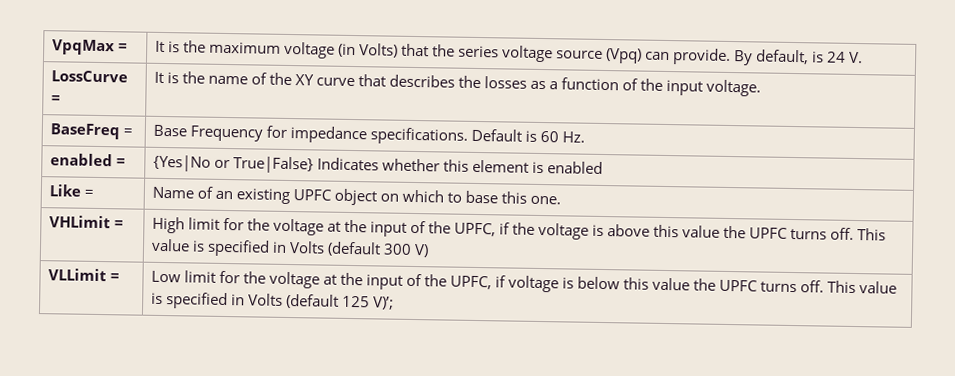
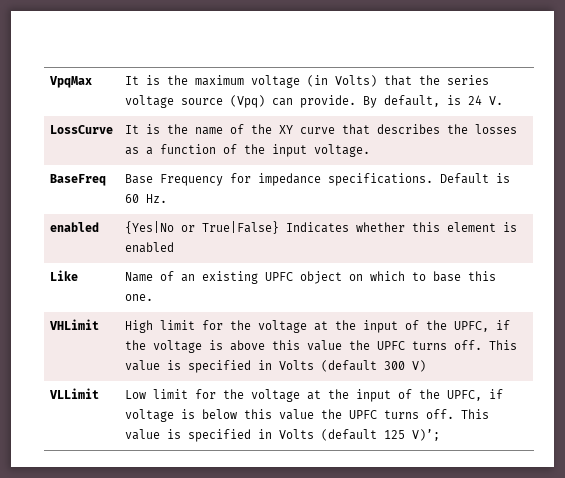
[117,43,128,52] = -> (92, 82) none
[50,95,61,104] = -> (113, 129) none
[122,128,133,136] = -> (106, 180) none
[115,158,126,167] = -> (99, 227) none
[83,189,94,197] = -> (78, 275) none
[113,220,124,229] = -> (99, 324) none
[109,273,120,282] = -> (99, 393) none

